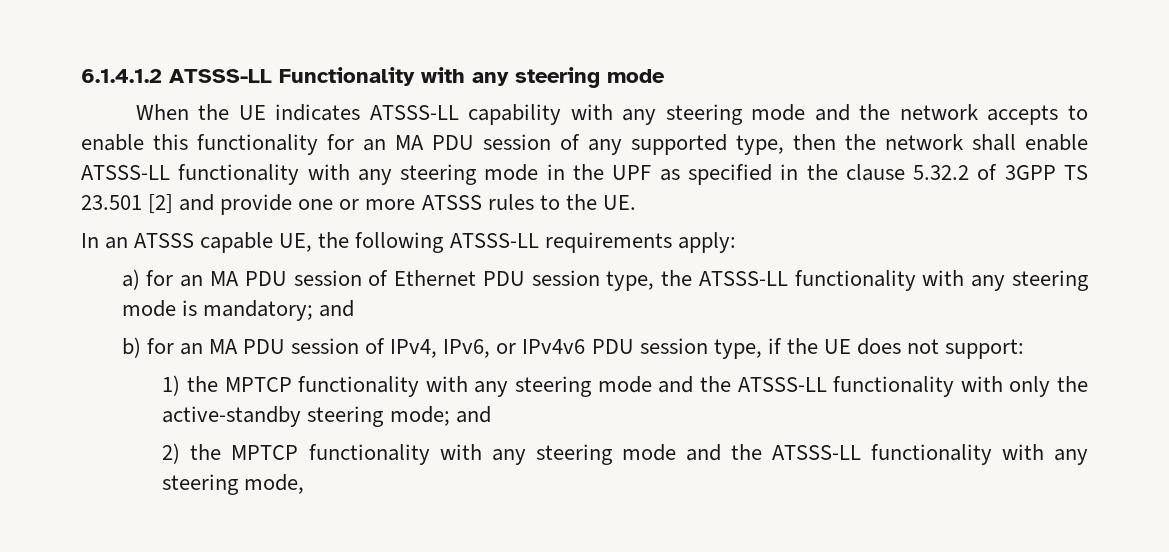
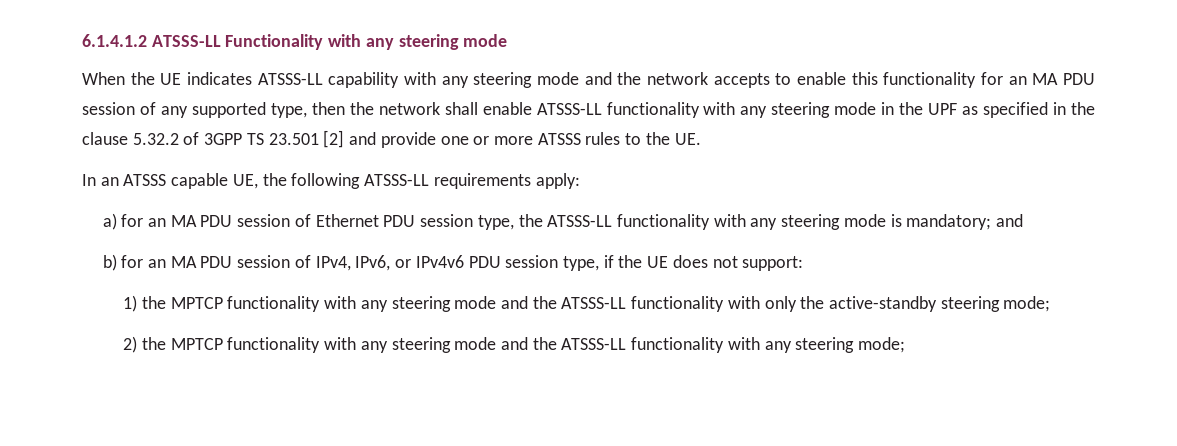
[455,406,491,423] and -> (1051, 304) none
[244,474,305,494] mode, -> [858,337,906,353] mode;

